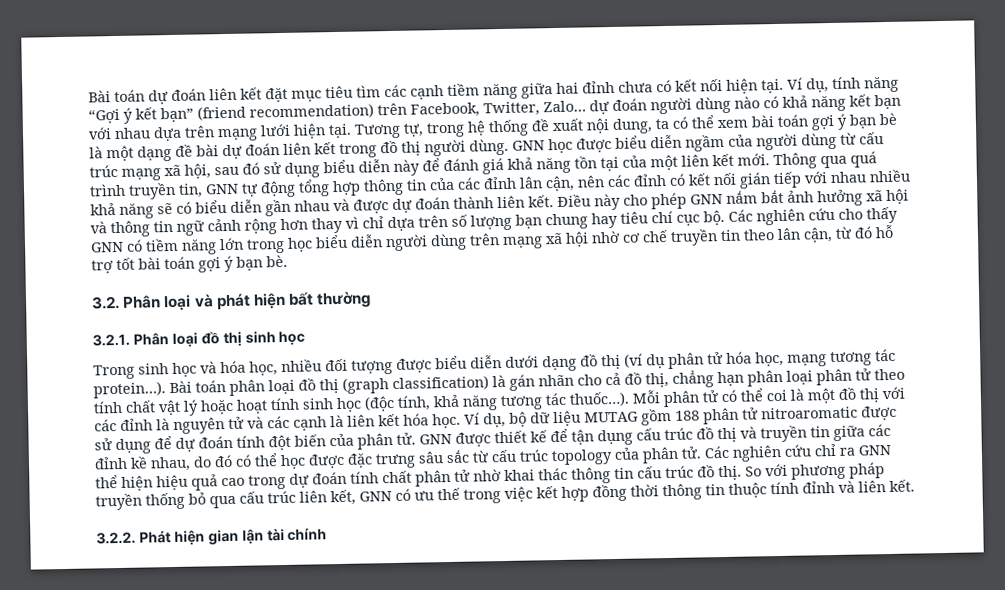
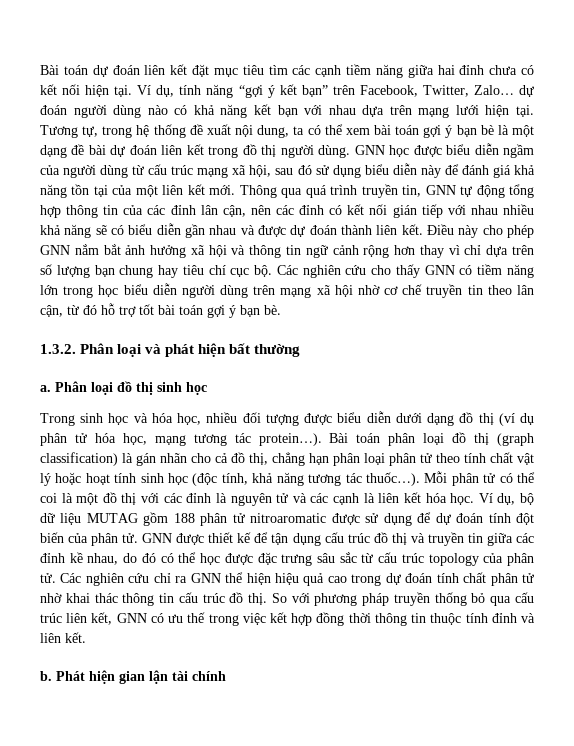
[88,108,120,124] “Gợi -> [238,85,263,98] “gợi
[197,103,374,121] (friend recommendation) -> (328, 91) none
[91,295,120,310] 3.2. -> [40,344,76,354] 1.3.2.
[92,333,130,347] 3.2.1. -> [40,385,51,392] a.
[96,531,136,545] 3.2.2. -> [40,671,52,681] b.

